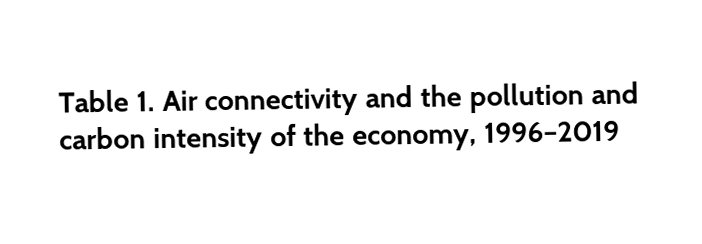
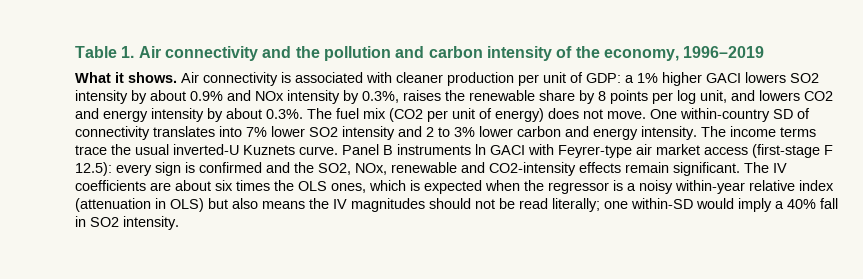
(621, 131) none -> [75,72,819,86] [75,90,833,104] [75,108,810,122] [75,126,816,140] [75,144,833,158] [75,162,787,176] [75,180,834,194] [75,198,838,212] [75,216,179,230] // What it shows. Air connectivity is associated with cleaner production per unit of GDP: a 1% higher GACI lowers SO2 intensity by about 0.9% and NOx intensity by 0.3%, raises the renewable share by 8 points per log unit, and lowers CO2 and energy intensity by about 0.3%. The fuel mix (CO2 per unit of energy) does not move. One within-country SD of connectivity translates into 7% lower SO2 intensity and 2 to 3% lower carbon and energy intensity. The income terms trace the usual inverted-U Kuznets curve. Panel B instruments ln GACI with Feyrer-type air market access (first-stage F 12.5): every sign is confirmed and the SO2, NOx, renewable and CO2-intensity effects remain significant. The IV coefficients are about six times the OLS ones, which is expected when the regressor is a noisy within-year relative index (attenuation in OLS) but also means the IV magnitudes should not be read literally; one within-SD would imply a 40% fall in SO2 intensity.

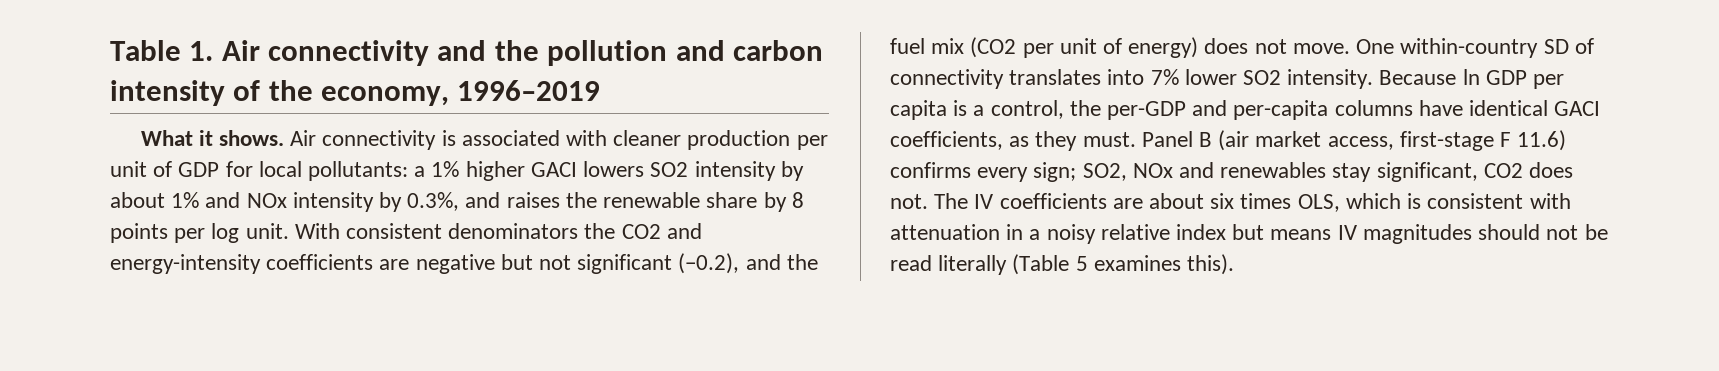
[586,73,621,83] GDP: -> [178,161,409,181] GDP for local pollutants:
[190,91,223,101] 0.9% -> [171,192,200,208] 1%
(399, 97) none -> [465,192,501,208] and
[700,90,833,103] [75,108,332,122] unit, and lowers CO2 and energy intensity by about 0.3%. The -> [245,223,702,239] [110,253,818,274] unit. With consistent denominators the CO2 and energy-intensity coefficients are negative but not significant (−0.2), and the
[342,126,816,140] [75,144,833,158] [75,162,740,176] intensity and 2 to 3% lower carbon and energy intensity. The income terms trace the usual inverted-U Kuznets curve. Panel B instruments ln GACI with Feyrer-type air market access (first-stage F 12.5): every sign is confirmed and the SO2, NOx, renewable and CO2-intensity effects remain significant. -> [1287,69,1565,89] [890,100,1601,120] [890,130,1567,151] [890,162,1574,182] [890,194,928,209] intensity. Because ln GDP per capita is a control, the per-GDP and per-capita columns have identical GACI coefficients, as they must. Panel B (air market access, first-stage F 11.6) confirms every sign; SO2, NOx and renewables stay significant, CO2 does not.
[274,180,623,194] the OLS ones, which is expected when the regressor is -> [1297,193,1571,212] [890,224,1024,240] OLS, which is consistent with attenuation in
[675,180,745,194] within-year -> (1096, 234) none
[75,198,329,212] (attenuation in OLS) but also means the -> [1232,224,1332,240] but means
[552,198,838,212] [75,216,179,230] literally; one within-SD would imply a 40% fall in SO2 intensity. -> [938,254,1235,275] literally (Table 5 examines this).

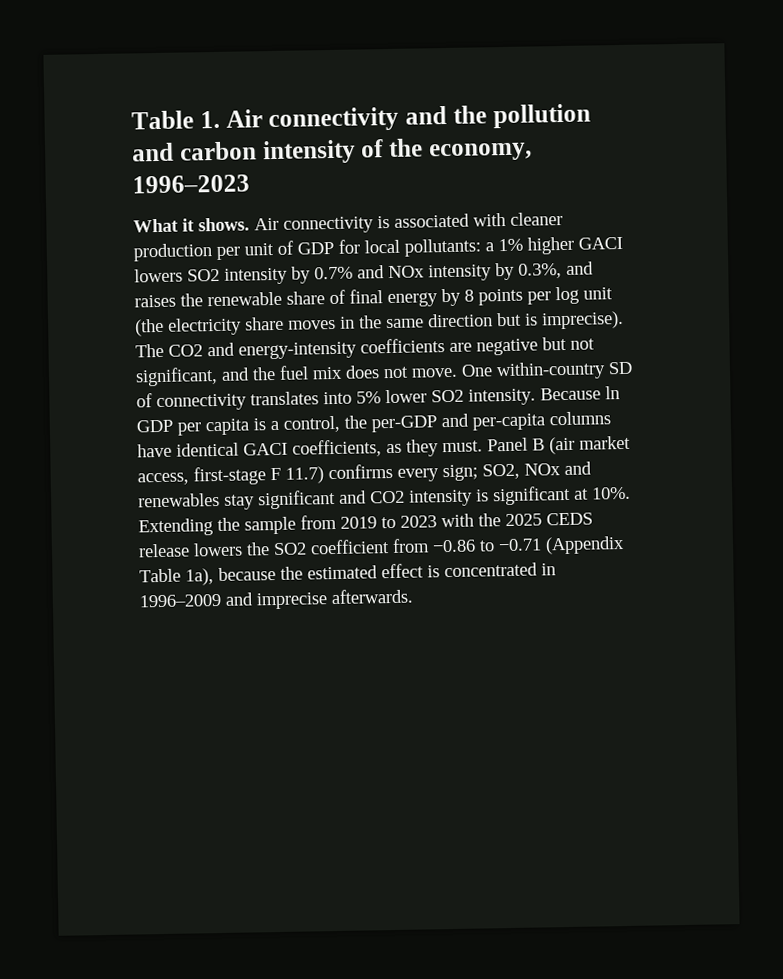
[457,80,601,101] 1996–2019 -> [132,174,250,194] 1996–2023
[110,192,200,208] about 1% -> [314,266,353,280] 0.7%
(758, 200) none -> [329,289,438,308] of final energy
[245,223,616,239] unit. With consistent denominators the -> [583,287,613,300] [135,310,624,337] [135,343,164,358] unit (the electricity share moves in the same direction but is imprecise). The
[577,253,740,274] significant (−0.2), -> [135,366,218,387] significant,
[970,37,1199,58] (CO2 per unit of energy) -> (343, 373) none
[1150,69,1179,85] 7% -> [356,391,381,404] 5%
[1517,130,1567,151] 11.6) -> [285,466,324,484] 11.7)
[1376,162,1574,182] [890,193,1571,212] [890,224,1608,244] [890,254,1235,275] significant, CO2 does not. The IV coefficients are about six times OLS, which is consistent with attenuation in a noisy relative index but means IV magnitudes should not be read literally (Table 5 examines this). -> [258,485,631,510] [138,512,593,537] [138,535,625,558] [139,562,556,586] [139,588,413,610] significant and CO2 intensity is significant at 10%. Extending the sample from 2019 to 2023 with the 2025 CEDS release lowers the SO2 coefficient from −0.86 to −0.71 (Appendix Table 1a), because the estimated effect is concentrated in 1996–2009 and imprecise afterwards.

